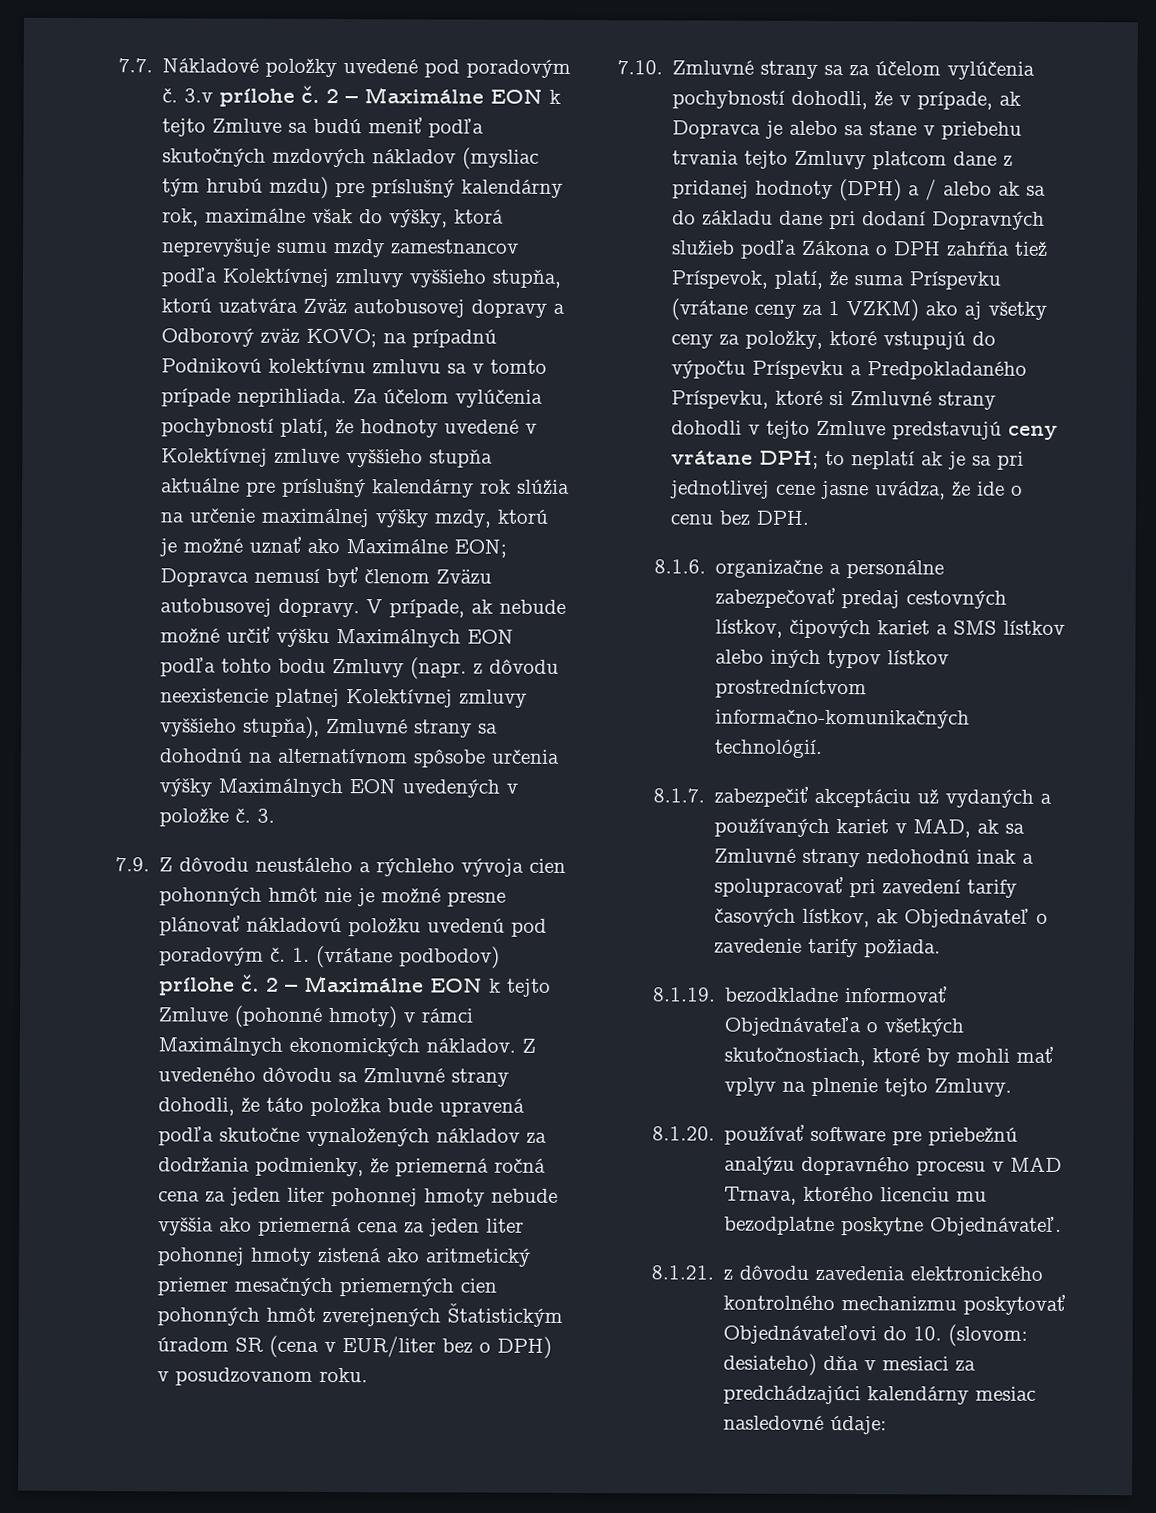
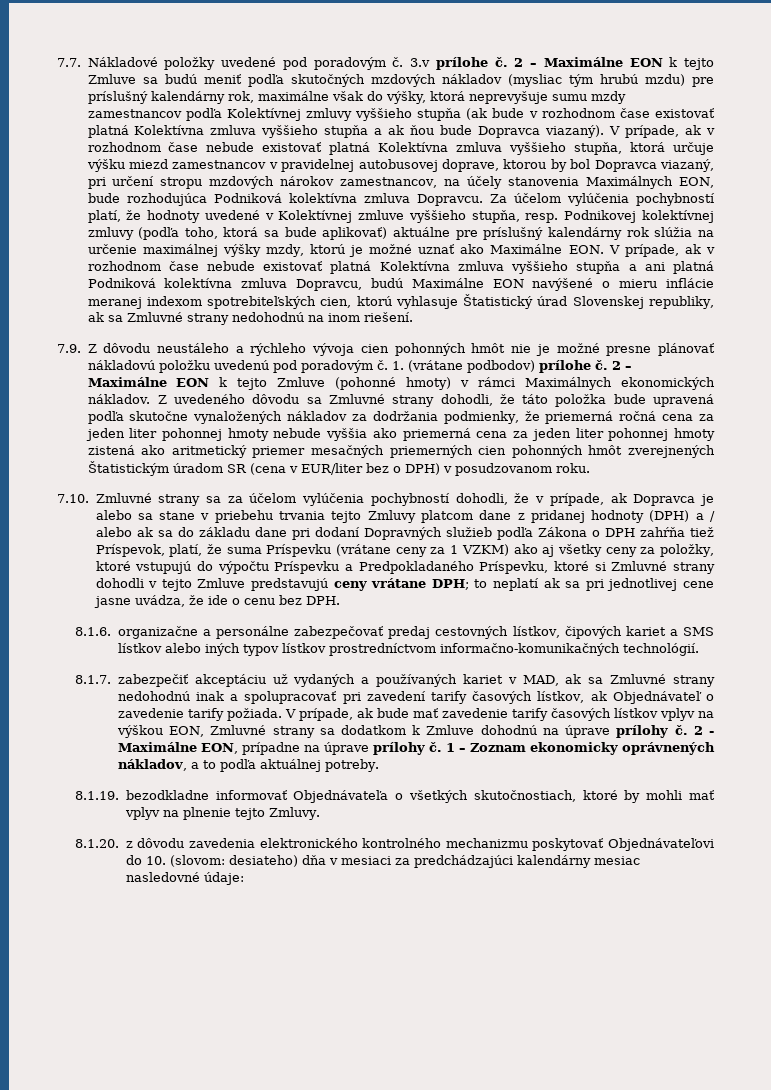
[492,269,562,288] [161,298,566,318] [161,328,498,348] [161,358,548,375] [161,388,348,408] stupňa, ktorú uzatvára Zväz autobusovej dopravy a Odborový zväz KOVO; na prípadnú Podnikovú kolektívnu zmluvu sa v tomto prípade neprihliada. -> [417,108,715,121] [87,125,715,138] [87,142,714,155] [86,159,715,172] [87,176,715,189] [87,193,483,206] stupňa (ak bude v rozhodnom čase existovať platná Kolektívna zmluva vyššieho stupňa a ak ňou bude Dopravca viazaný). V prípade, ak v rozhodnom čase nebude existovať platná Kolektívna zmluva vyššieho stupňa, ktorá určuje výšku miezd zamestnancov v pravidelnej autobusovej doprave, ktorou by bol Dopravca viazaný, pri určení stropu mzdových nárokov zamestnancov, na účely stanovenia Maximálnych EON, bude rozhodujúca Podniková kolektívna zmluva Dopravcu.
[429,449,494,468] stupňa -> [471,210,714,223] [87,227,388,240] stupňa, resp. Podnikovej kolektívnej zmluvy (podľa toho, ktorá sa bude aplikovať)
[454,539,508,558] [160,566,493,588] [160,598,567,618] [160,626,515,648] [160,657,560,680] [160,688,528,708] [160,716,499,739] [159,748,561,768] [159,778,519,798] [159,808,276,827] EON; Dopravca nemusí byť členom Zväzu autobusovej dopravy. V prípade, ak nebude možné určiť výšku Maximálnych EON podľa tohto bodu Zmluvy (napr. z dôvodu neexistencie platnej Kolektívnej zmluvy vyššieho stupňa), Zmluvné strany sa dohodnú na alternatívnom spôsobe určenia výšky Maximálnych EON uvedených v položke č. 3. -> [568,244,716,257] [87,261,715,274] [87,278,715,291] [87,294,715,309] [87,312,413,325] EON. V prípade, ak v rozhodnom čase nebude existovať platná Kolektívna zmluva vyššieho stupňa a ani platná Podniková kolektívna zmluva Dopravcu, budú Maximálne EON navýšené o mieru inflácie meranej indexom spotrebiteľských cien, ktorú vyhlasuje Štatistický úrad Slovenskej republiky, ak sa Zmluvné strany nedohodnú na inom riešení.
[948,451,967,470] je -> (560, 583) none
(942, 948) none -> [284,708,715,721] [116,725,714,738] [117,742,715,755] [117,759,379,772] V prípade, ak bude mať zavedenie tarify časových lístkov vplyv na výškou EON, Zmluvné strany sa dodatkom k Zmluve dohodnú na úprave prílohy č. 2 - Maximálne EON, prípadne na úprave prílohy č. 1 – Zoznam ekonomicky oprávnených nákladov, a to podľa aktuálnej potreby.
[724,1124,1019,1146] [724,1156,1063,1176] [724,1186,988,1205] [724,1216,1063,1236] [650,1265,714,1280] používať software pre priebežnú analýzu dopravného procesu v MAD Trnava, ktorého licenciu mu bezodplatne poskytne Objednávateľ. // 8.1.21. -> (120, 843) none

